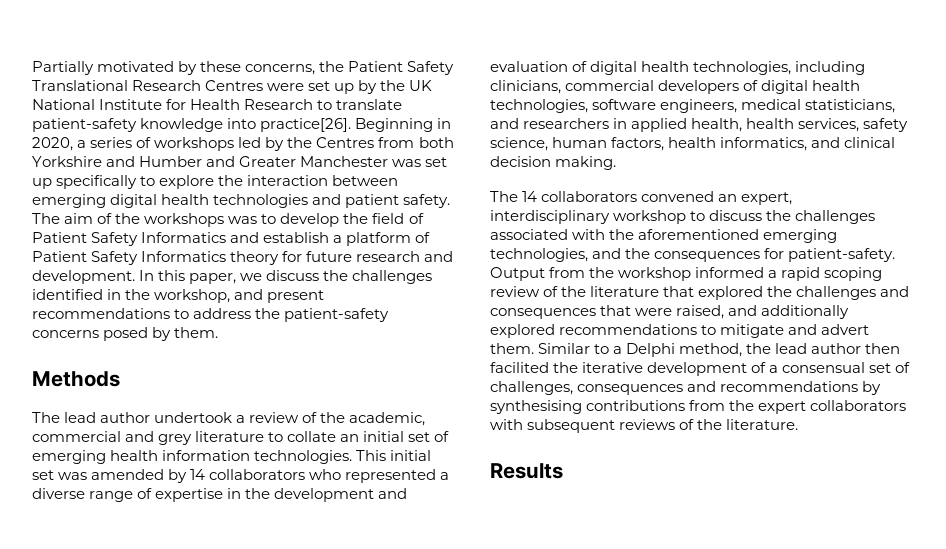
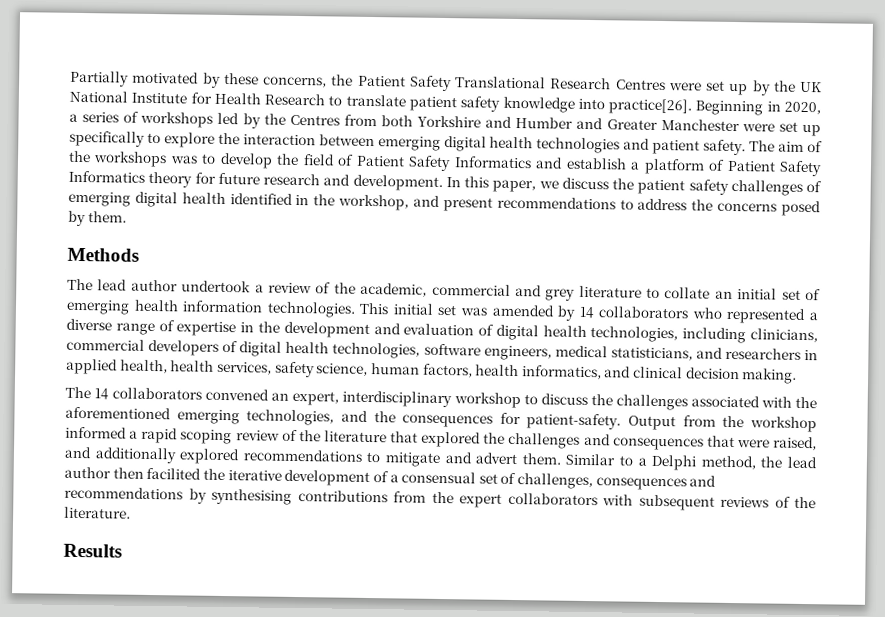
[32,118,137,132] patient-safety -> [409,96,501,112] patient safety
[392,159,422,167] was -> [741,123,775,132] were
[352,270,433,284] challenges -> [637,179,822,196] [68,191,226,208] patient safety challenges of emerging digital health
[284,308,390,322] patient-safety -> (714, 205) none

